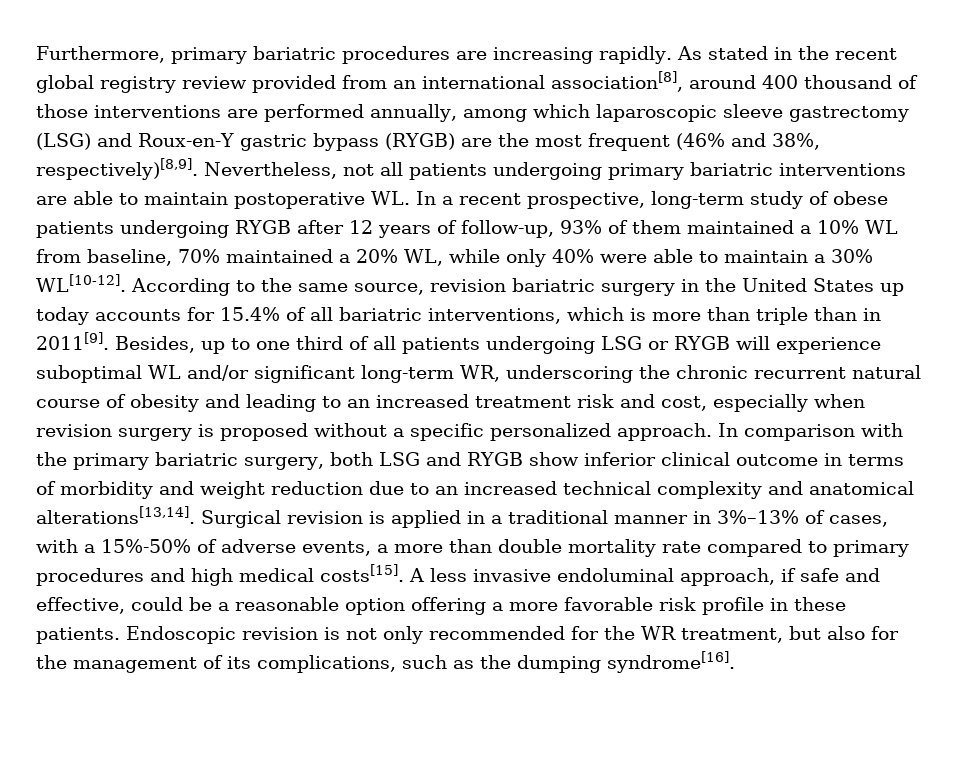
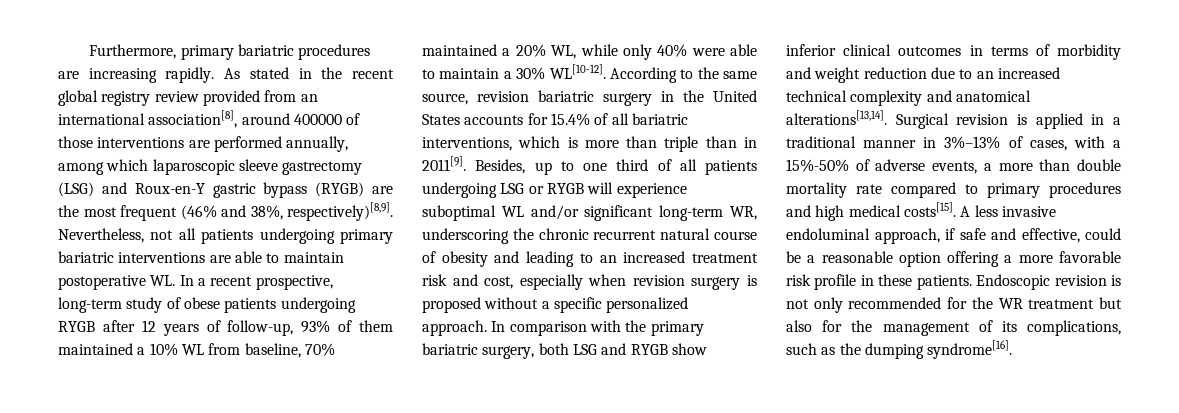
[762,75,892,89] 400 thousand -> [293,114,342,125] 400000
[880,283,904,296] [36,307,89,325] up today -> (460, 119) none
[735,454,818,466] outcome -> [898,46,962,56] outcomes
[681,628,783,643] treatment, -> [1028,299,1095,309] treatment

